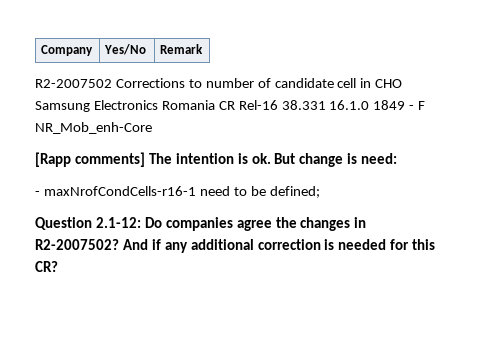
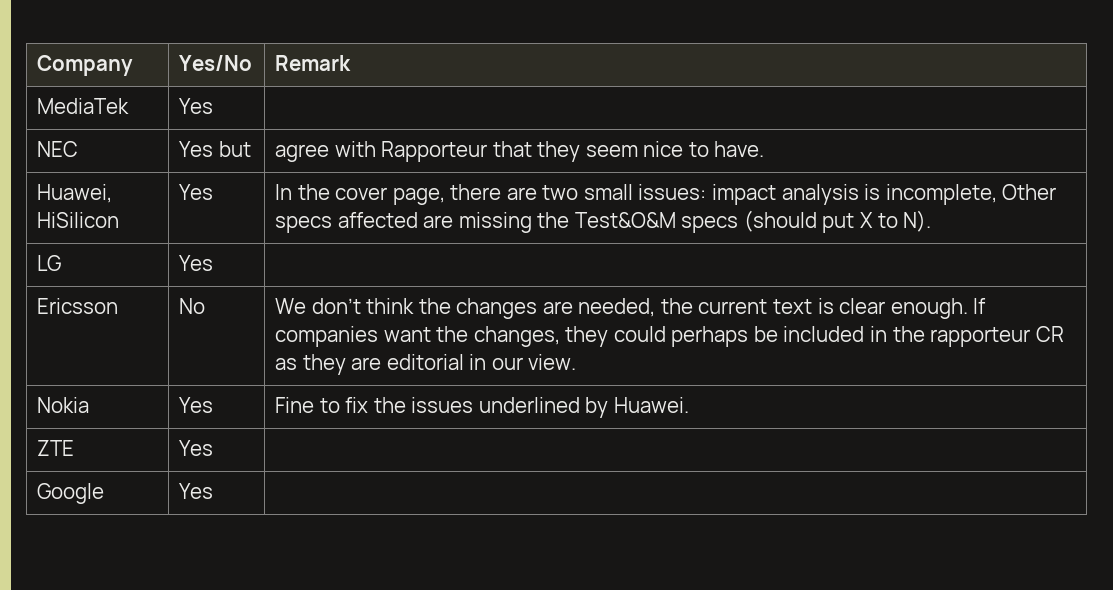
[35,78,403,88] [35,100,426,112] [35,122,152,134] [35,152,398,167] [35,186,320,198] [35,217,367,231] [35,239,436,253] [35,261,58,272] // R2-2007502 Corrections to number of candidate cell in CHO Samsung Electronics Romania CR Rel-16 38.331 16.1.0 1849 - F NR_Mob_enh-Core // [Rapp comments] The intention is ok. But change is need: // - maxNrofCondCells-r16-1 need to be defined; // Question 2.1-12: Do companies agree the changes in R2-2007502? And if any additional correction is needed for this CR? -> [37,98,130,114] [179,98,214,114] [37,141,79,157] [179,141,251,157] [275,141,765,162] [37,184,113,203] [37,212,120,228] [179,184,214,200] [275,184,1057,205] [275,210,932,233] [37,255,62,271] [179,255,214,271] [37,298,119,314] [179,298,206,314] [275,298,987,319] [275,326,1064,347] [275,354,577,375] [37,397,90,413] [179,397,214,413] [275,397,689,418] [37,440,75,456] [179,440,214,456] [37,483,105,504] [179,483,214,499] // MediaTek | Yes | // NEC | Yes but | agree with Rapporteur that they seem nice to have. // Huawei, HiSilicon | Yes | In the cover page, there are two small issues: impact analysis is incomplete, Other specs affected are missing the Test&O&M specs (should put X to N). // LG | Yes | // Ericsson | No | We don’t think the changes are needed, the current text is clear enough. If companies want the changes, they could perhaps be included in the rapporteur CR as they are editorial in our view. // Nokia | Yes | Fine to fix the issues underlined by Huawei. // ZTE | Yes | // Google | Yes |

